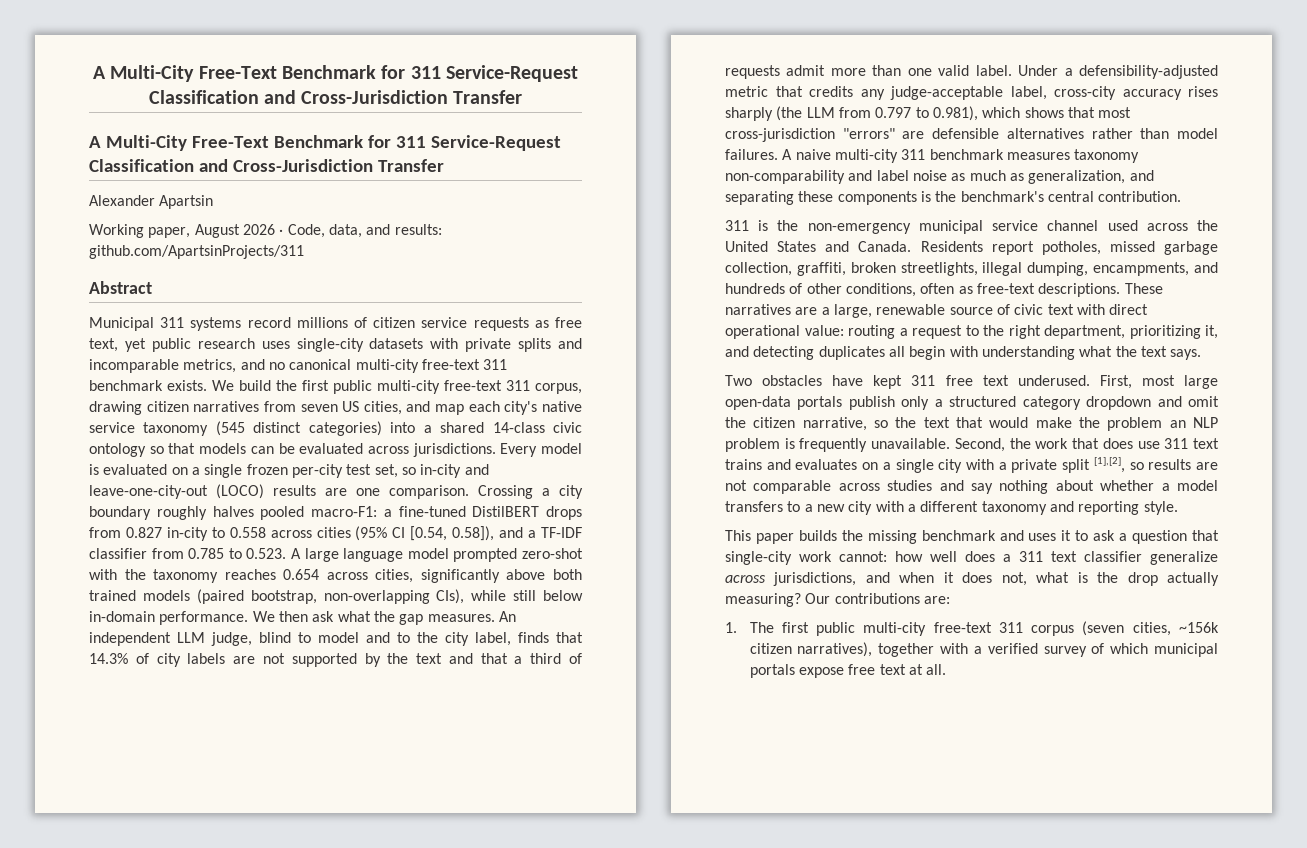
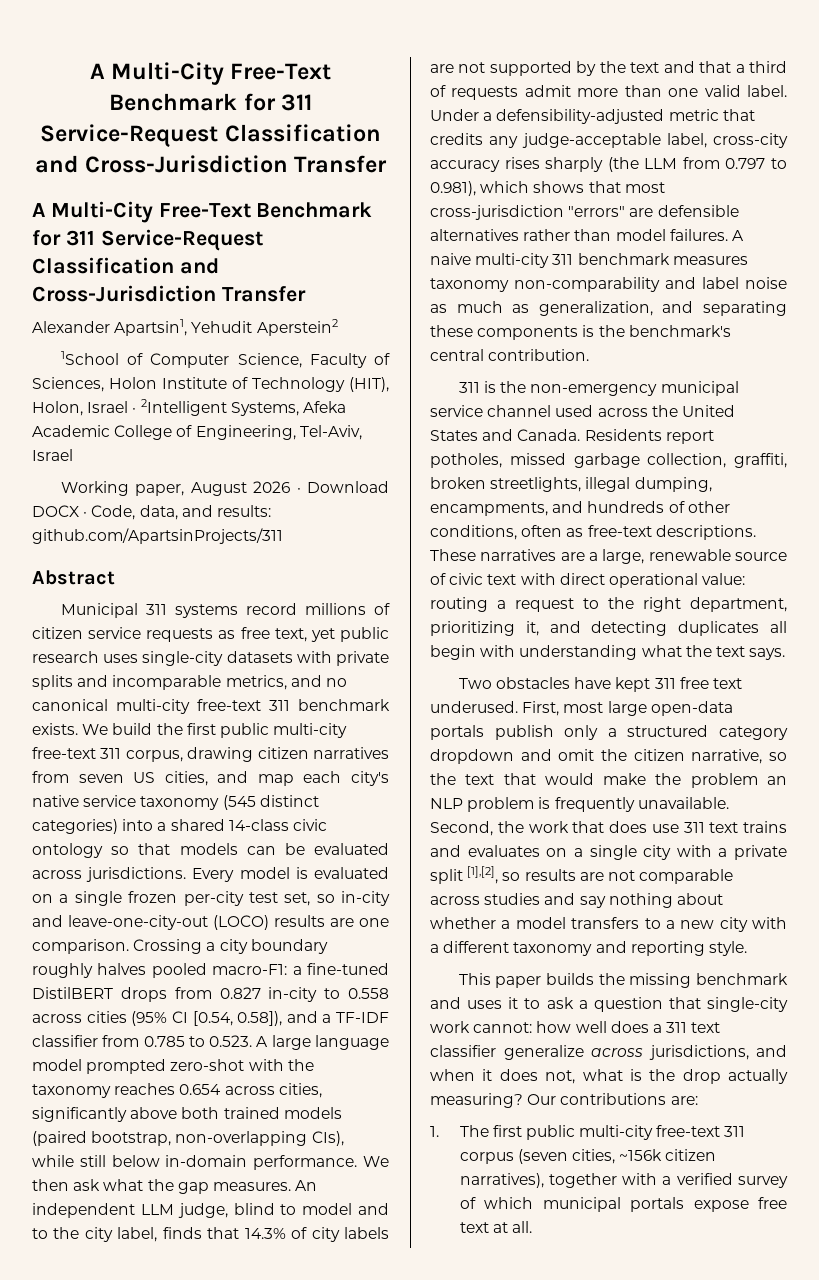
[159,195,214,209] Apartsin -> [114,319,338,336] [60,351,390,368] [32,377,389,392] [32,399,346,416] [32,425,362,440] [32,449,73,461] Apartsin1, Yehudit Aperstein2 // 1School of Computer Science, Faculty of Sciences, Holon Institute of Technology (HIT), Holon, Israel · 2Intelligent Systems, Afeka Academic College of Engineering, Tel-Aviv, Israel
(284, 232) none -> [307,481,389,493] [32,505,88,517] Download DOCX ·

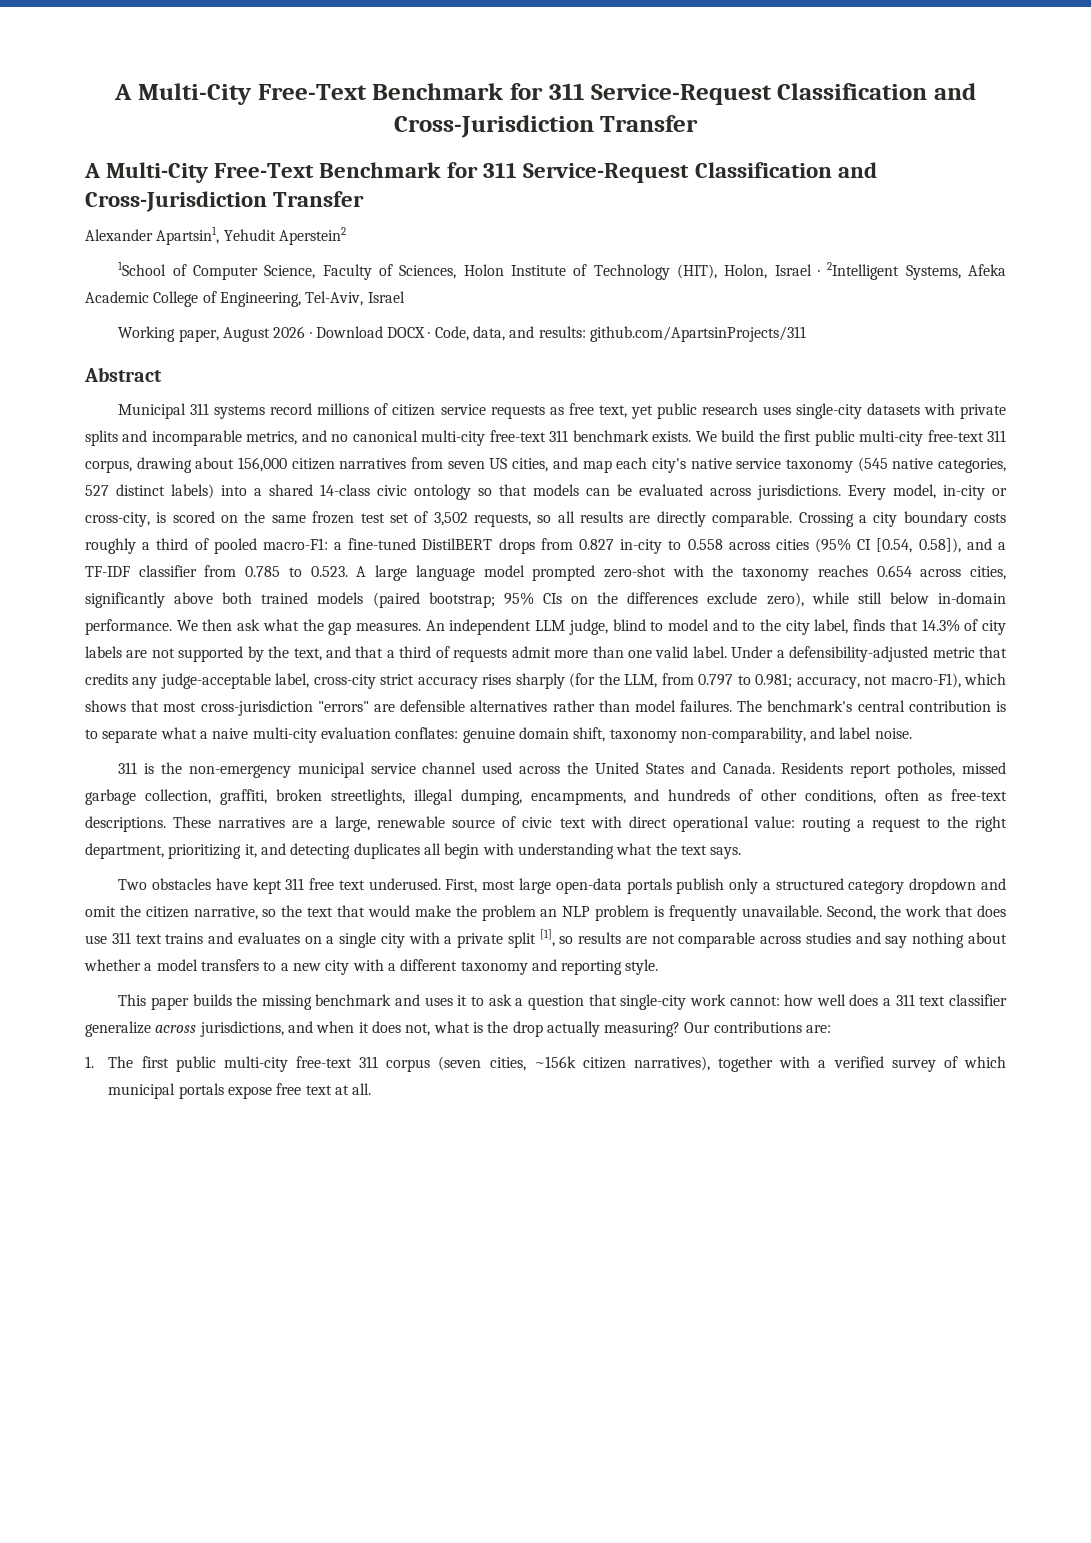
(254, 754) none -> [195,457,288,472] about 156,000
[259,795,319,807] [32,819,118,834] distinct categories) -> [892,458,1007,473] [85,484,214,499] native categories, 527 distinct labels)
[239,867,389,879] [32,891,390,906] [32,915,389,930] [32,939,328,954] [32,963,147,978] model is evaluated on a single frozen per-city test set, so in-city and leave-one-city-out (LOCO) results are one comparison. Crossing a city boundary roughly halves -> [893,484,1007,500] [85,511,1007,527] [85,538,209,554] model, in-city or cross-city, is scored on the same frozen test set of 3,502 requests, so all results are directly comparable. Crossing a city boundary costs roughly a third of
[91,1131,344,1146] bootstrap, non-overlapping CIs), -> [428,592,804,608] bootstrap; 95% CIs on the differences exclude zero),
[630,62,660,73] text -> [293,648,322,661] text,
(788, 140) none -> [380,674,415,685] strict
[607,157,787,172] [430,181,476,196] (the LLM from 0.797 to 0.981), -> [569,673,961,689] (for the LLM, from 0.797 to 0.981; accuracy, not macro-F1),
[731,230,744,241] [430,253,748,268] [430,277,787,292] [430,301,787,316] [430,325,731,340] [430,349,590,361] A naive multi-city 311 benchmark measures taxonomy non-comparability and label noise as much as generalization, and separating these components is the benchmark's central contribution. -> [737,700,1006,712] [85,727,912,743] The benchmark's central contribution is to separate what a naive multi-city evaluation conflates: genuine domain shift, taxonomy non-comparability, and label noise.
[467,866,499,884] [1],[2], -> [539,929,555,947] [1],

